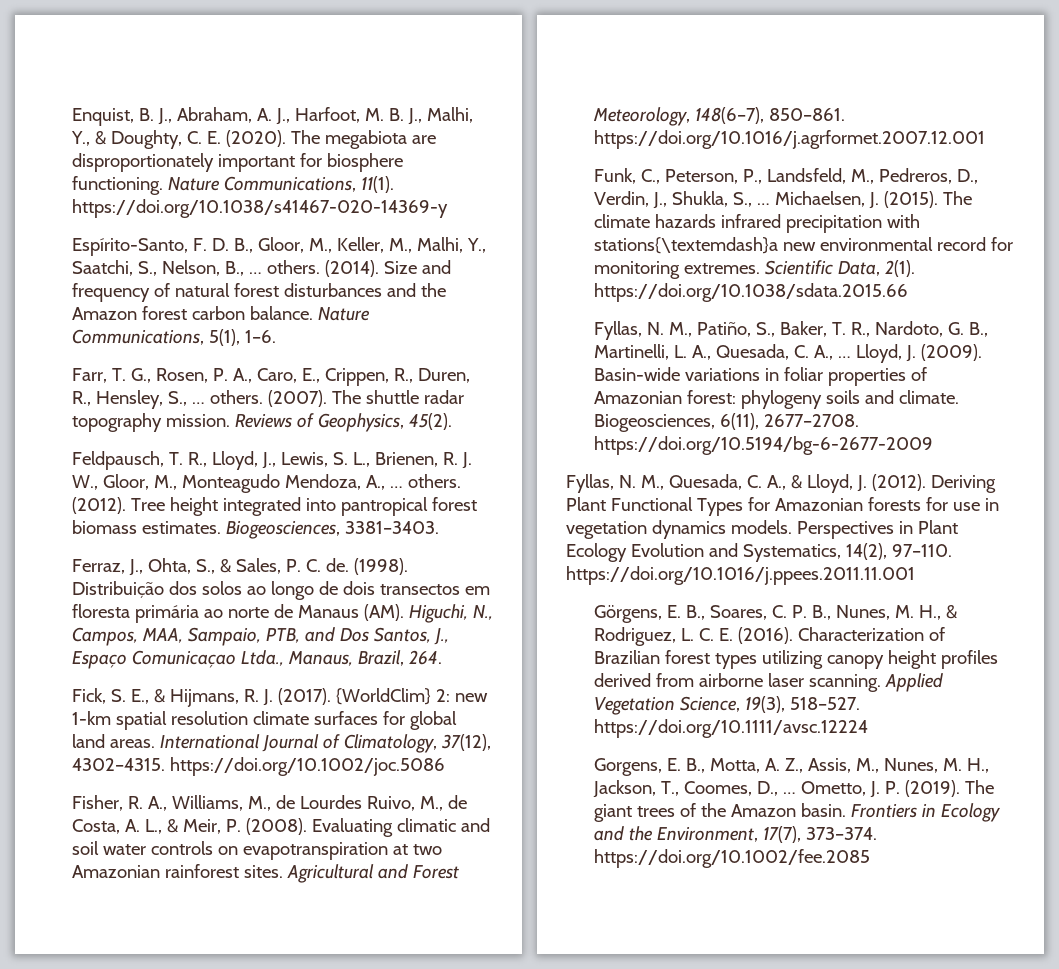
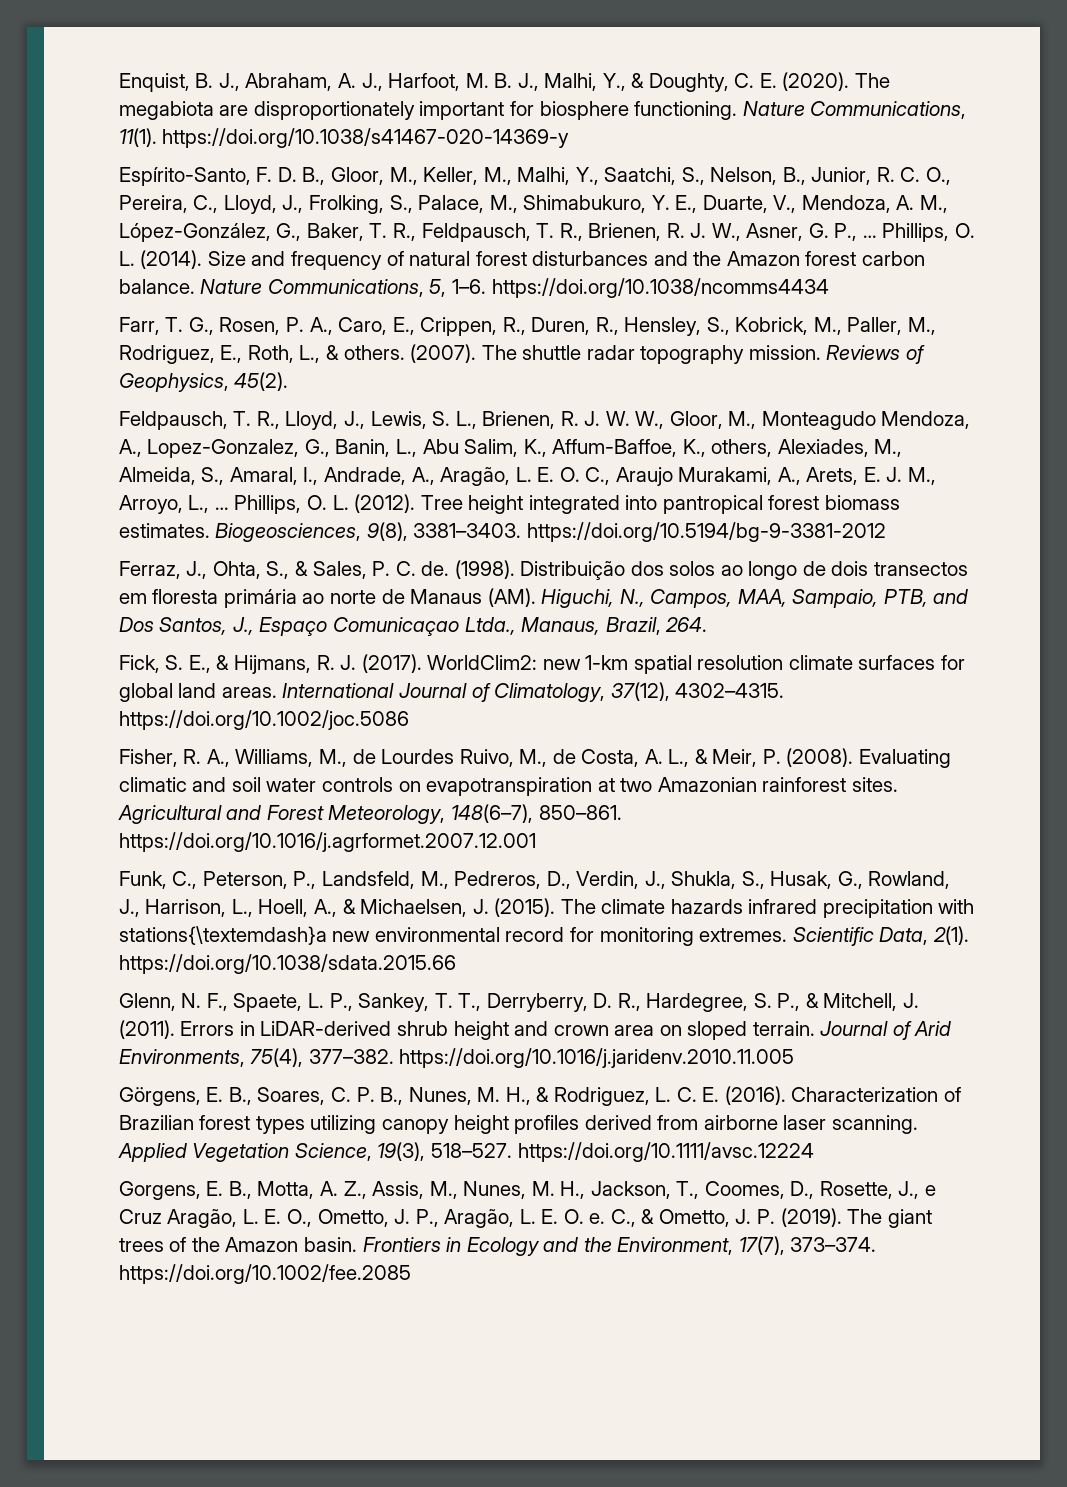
[248,260,320,274] … others. -> [811,167,951,185] [118,195,948,214] [118,223,975,242] [118,251,135,266] Junior, R. C. O., Pereira, C., Lloyd, J., Frolking, S., Palace, M., Shimabukuro, Y. E., Duarte, V., Mendoza, A. M., López-González, G., Baker, T. R., Feldpausch, T. R., Brienen, R. J. W., Asner, G. P., … Phillips, O. L.
[208,329,240,346] 5(1), -> [429,279,447,297] 5,
(276, 336) none -> [491,278,829,298] https://doi.org/10.1038/ncomms4434
[191,402,205,404] … -> [735,317,936,335] [118,345,340,364] Kobrick, M., Paller, M., Rodriguez, E., Roth, L., &
(472, 460) none -> [605,411,630,426] W.
[389,474,461,488] … others. -> [147,439,903,458] [118,467,936,486] [118,495,349,514] Lopez-Gonzalez, G., Banin, L., Abu Salim, K., Affum-Baffoe, K., others, Alexiades, M., Almeida, S., Amaral, I., Andrade, A., Aragão, L. E. O. C., Araujo Murakami, A., Arets, E. J. M., Arroyo, L., … Phillips, O. L.
(340, 530) none -> [366,522,408,541] 9(8),
(439, 527) none -> [527,522,887,542] https://doi.org/10.5194/bg-9-3381-2012
[335,688,450,705] {WorldClim} 2: -> [427,655,538,670] WorldClim2:
[756,203,770,205] … -> [770,871,951,889] [118,899,356,917] Husak, G., Rowland, J., Harrison, L., Hoell, A., &
[593,321,988,340] [593,344,982,363] [593,367,927,386] [593,390,959,409] [593,413,859,432] [593,436,933,455] [566,474,996,493] [566,497,999,516] [566,520,958,539] [566,543,952,562] [566,566,915,585] Fyllas, N. M., Patiño, S., Baker, T. R., Nardoto, G. B., Martinelli, L. A., Quesada, C. A., … Lloyd, J. (2009). Basin-wide variations in foliar properties of Amazonian forest: phylogeny soils and climate. Biogeosciences, 6(11), 2677–2708. https://doi.org/10.5194/bg-6-2677-2009 // Fyllas, N. M., Quesada, C. A., & Lloyd, J. (2012). Deriving Plant Functional Types for Amazonian forests for use in vegetation dynamics models. Perspectives in Plant Ecology Evolution and Systematics, 14(2), 97–110. https://doi.org/10.1016/j.ppees.2011.11.001 -> [118,993,919,1012] [118,1020,952,1040] [118,1048,795,1068] Glenn, N. F., Spaete, L. P., Sankey, T. T., Derryberry, D. R., Hardegree, S. P., & Mitchell, J. (2011). Errors in LiDAR-derived shrub height and crown area on sloped terrain. Journal of Arid Environments, 75(4), 377–382. https://doi.org/10.1016/j.jaridenv.2010.11.005
[782,792,796,794] … -> [819,1181,936,1199] [118,1209,655,1228] Rosette, J., e Cruz Aragão, L. E. O., Ometto, J. P., Aragão, L. E. O. e. C., &

